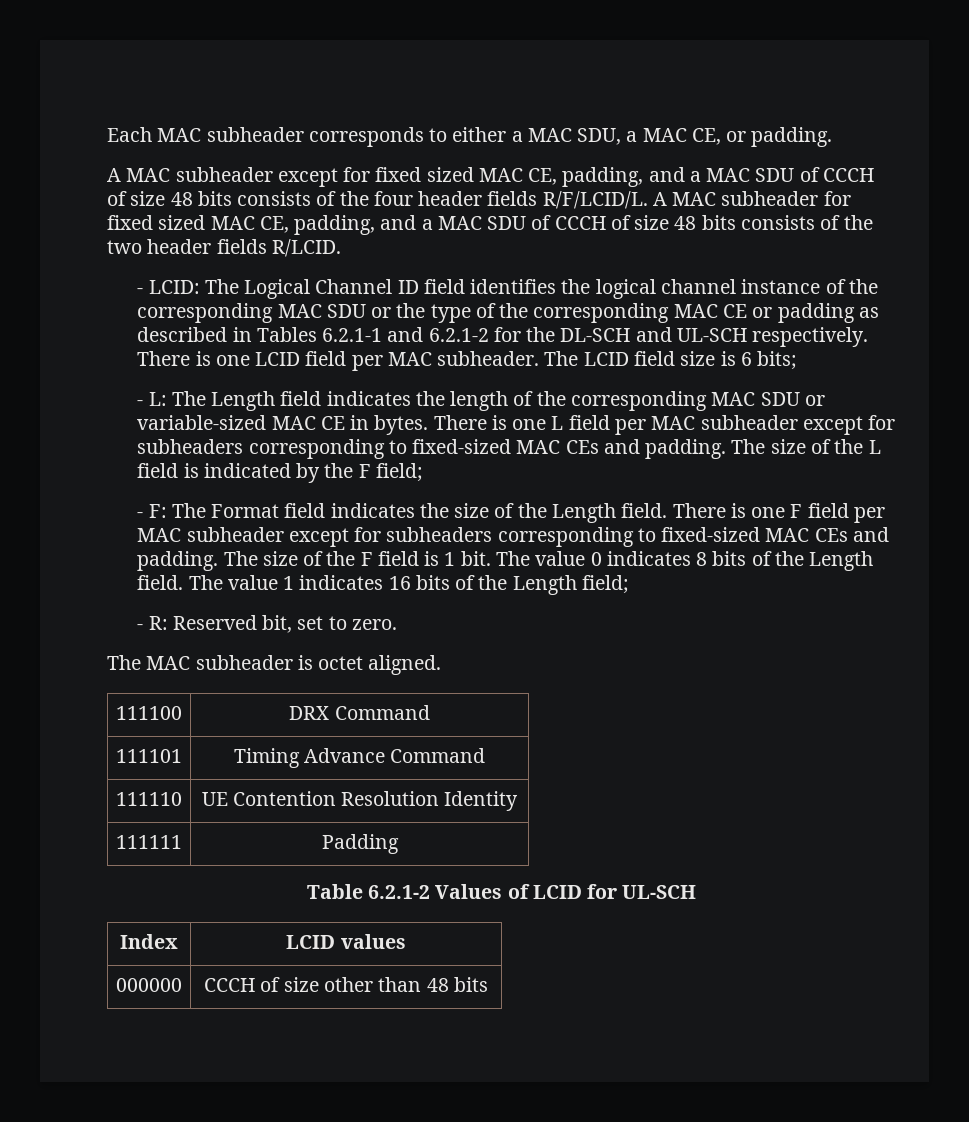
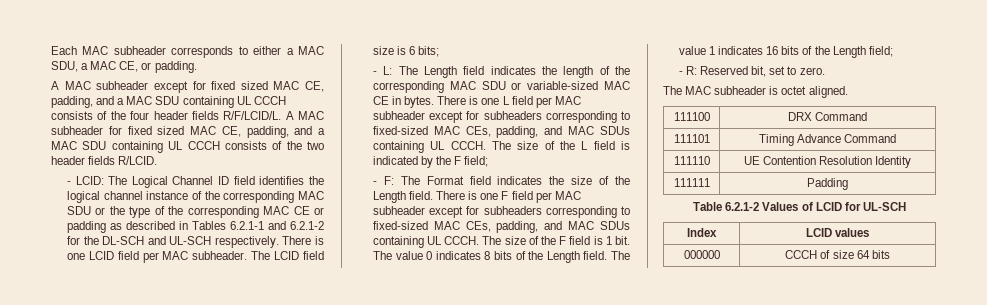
[799,167,874,182] [107,191,232,206] of CCCH of size 48 bits -> [182,96,286,108] containing UL CCCH
[531,215,736,230] of CCCH of size 48 bits -> [111,141,220,153] containing UL CCCH
[565,439,727,459] CEs and padding. -> [465,126,630,138] [372,141,486,153] CEs, padding, and MAC SDUs containing UL CCCH.
[814,527,890,542] [137,551,219,571] CEs and padding. -> [465,221,630,233] [372,236,480,248] CEs, padding, and MAC SDUs containing UL CCCH.
[324,977,449,992] other than 48 -> [856,250,870,259] 64

